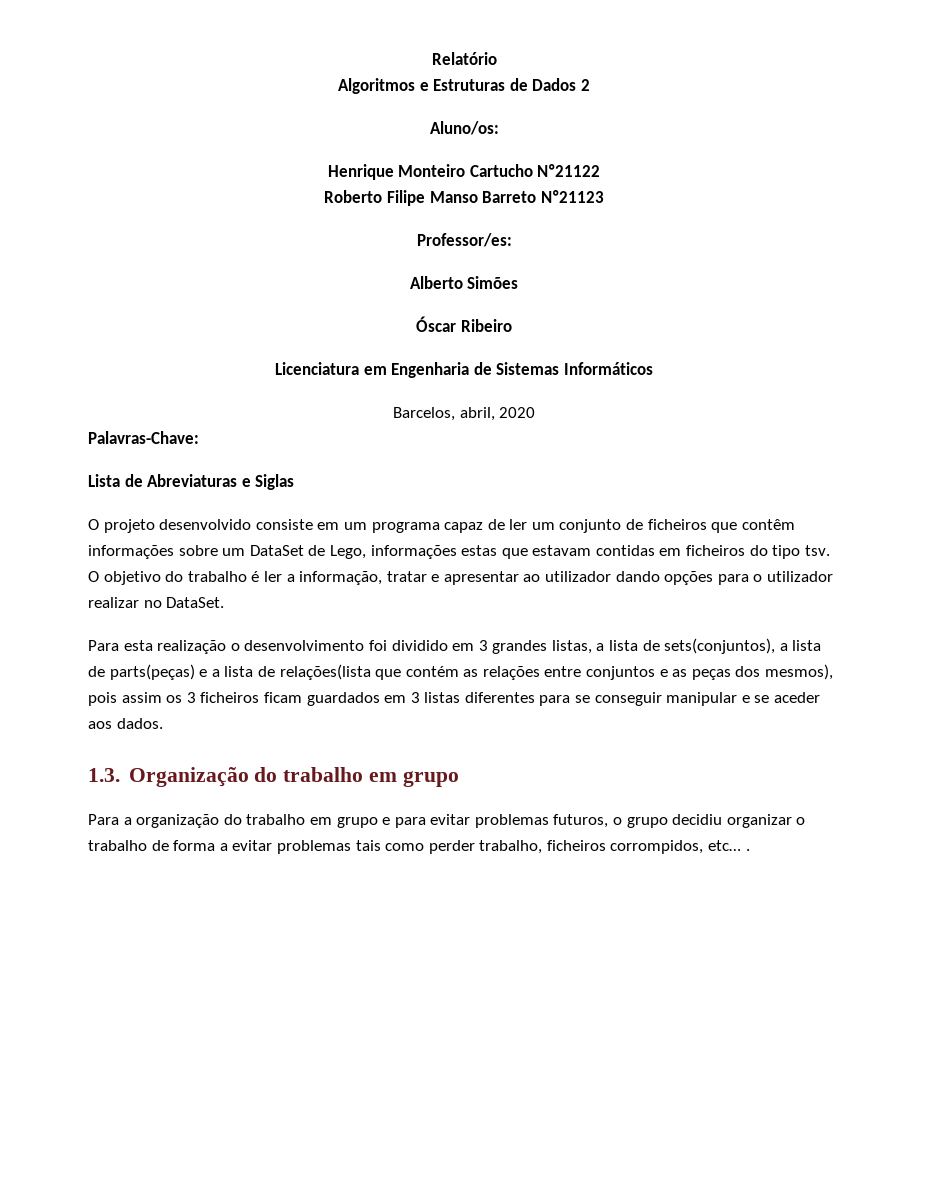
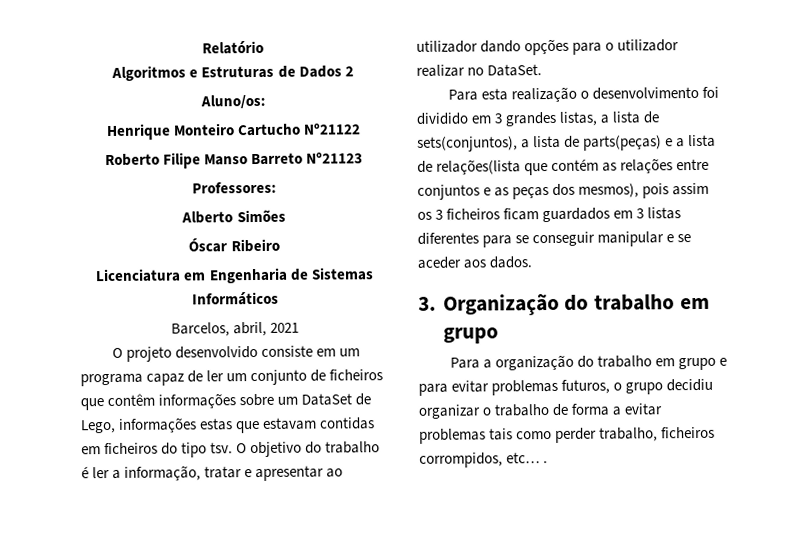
[416,233,512,247] Professor/es: -> [191,181,277,194] Professores:
[499,407,536,418] [88,431,199,444] [88,474,295,490] 2020 // Palavras-Chave: // Lista de Abreviaturas e Siglas -> [270,322,300,333] 2021
[88,768,120,782] 1.3. -> [418,296,436,311] 3.

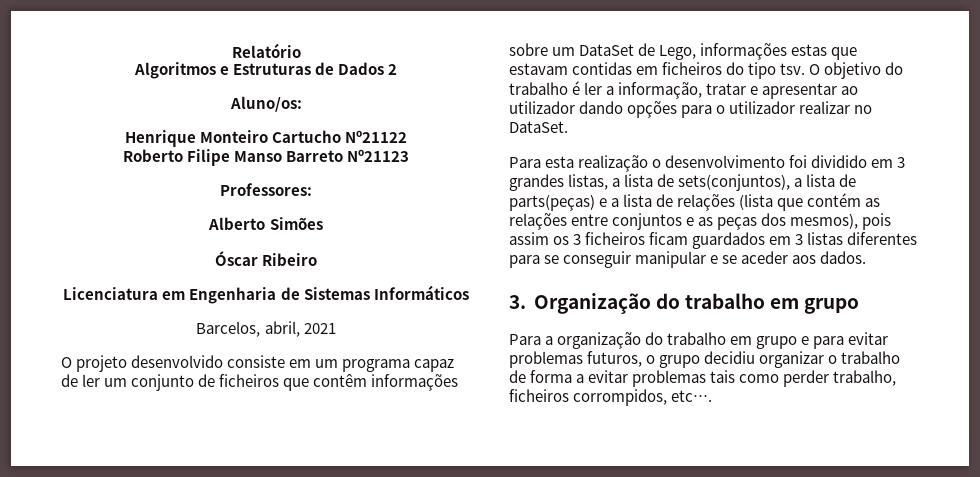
[436,159,522,175] relações(lista -> [677,194,774,211] relações (lista
[506,452,549,464] etc… . -> [671,390,713,402] etc….

